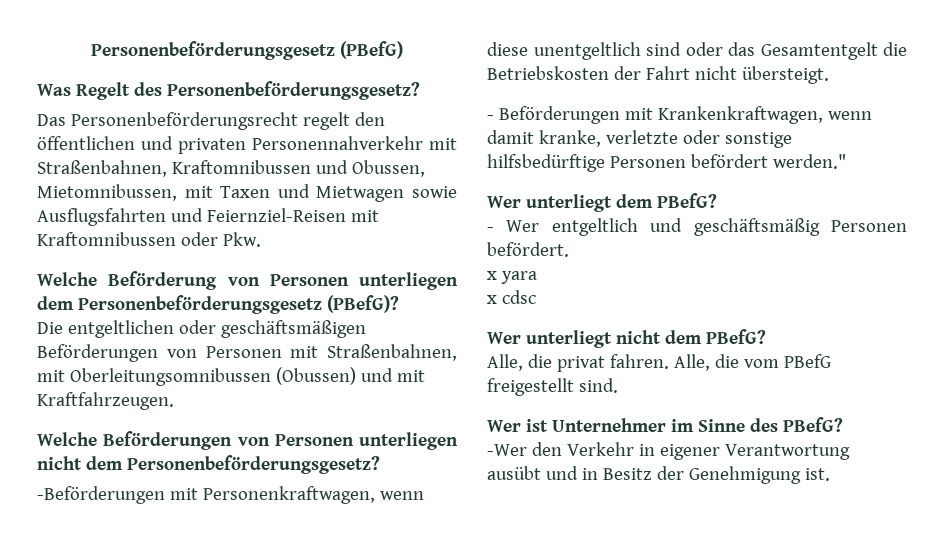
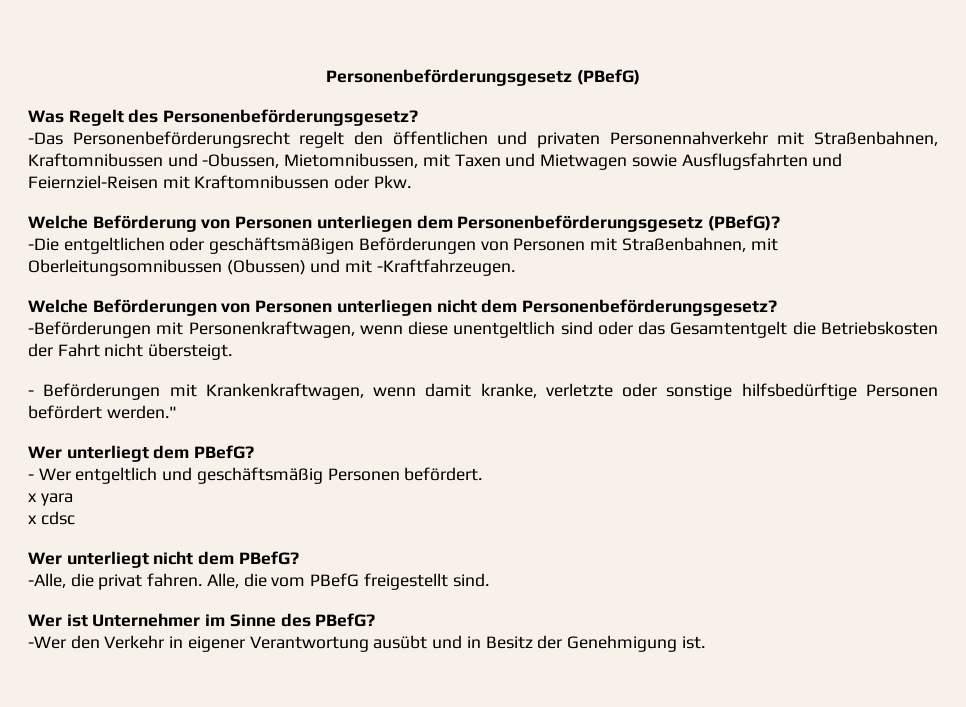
[37,114,66,126] Das -> [28,132,63,145] -Das
[351,160,425,177] Obussen, -> [202,153,280,168] -Obussen,
[37,322,63,334] Die -> [28,238,59,251] -Die
[37,392,174,410] Kraftfahrzeugen. -> [376,259,515,276] -Kraftfahrzeugen.
[487,354,523,371] Alle, -> [28,573,66,588] -Alle,

